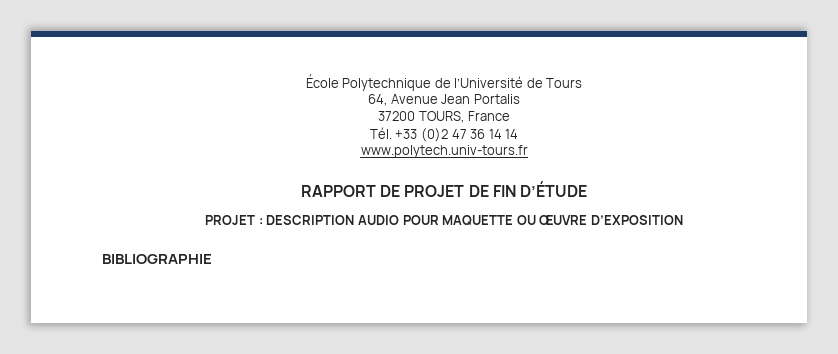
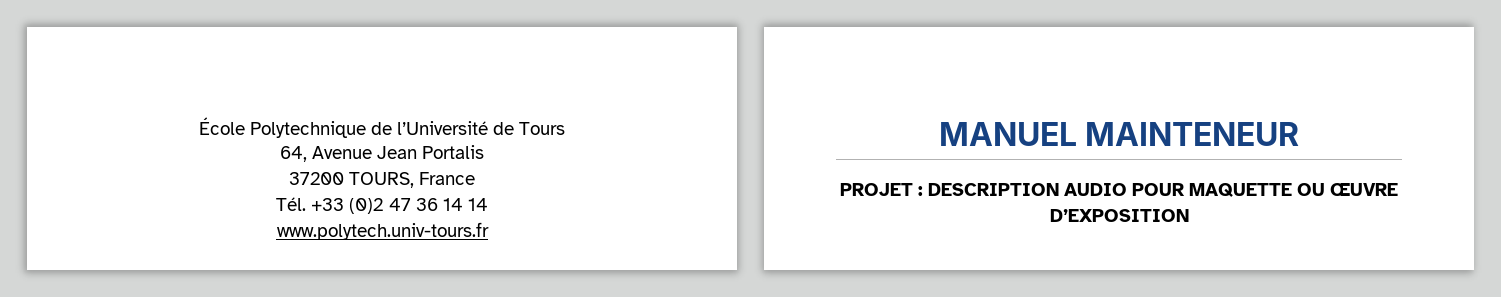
[300,181,588,197] RAPPORT DE PROJET DE FIN D’ÉTUDE -> [938,122,1300,146] MANUEL MAINTENEUR
[102,254,212,264] // BIBLIOGRAPHIE -> (1189, 215) none

